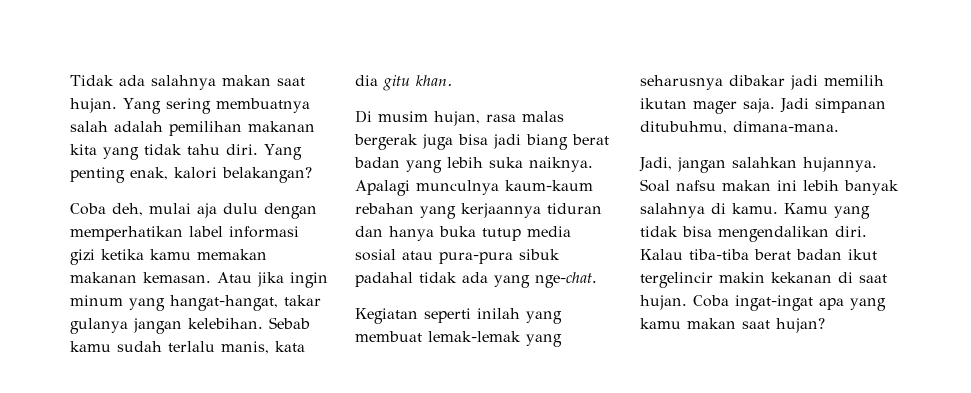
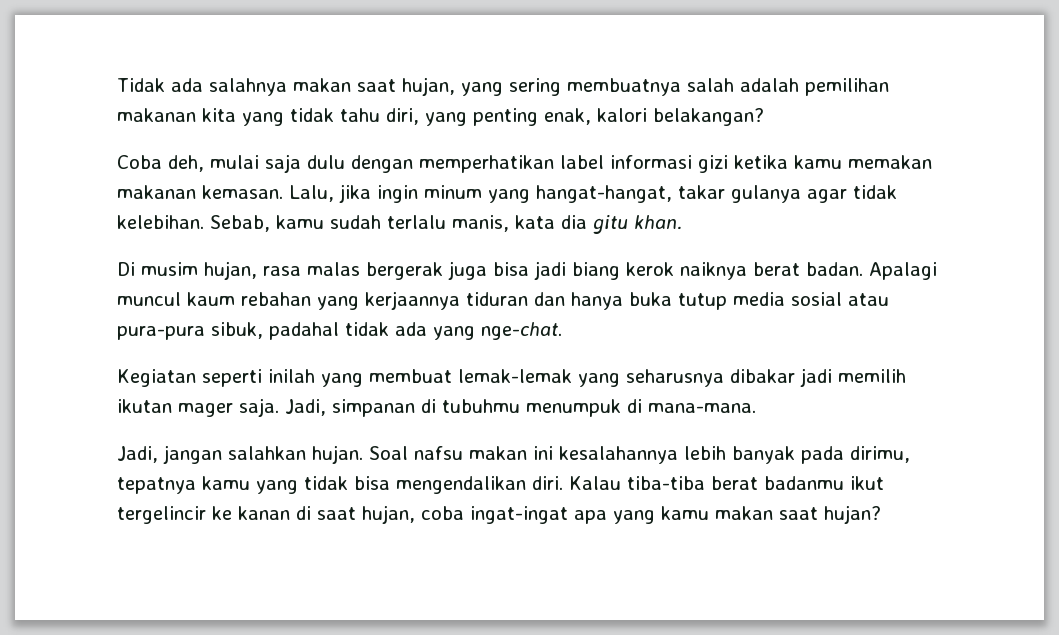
[70,98,161,114] hujan. Yang -> [402,77,503,96] hujan, yang
[226,144,302,160] diri. Yang -> [386,108,467,126] diri, yang
[197,203,217,218] aja -> [265,154,301,173] saja
[217,272,252,283] Atau -> [289,185,334,202] Lalu,
[133,317,310,334] jangan kelebihan. Sebab -> [807,185,897,203] [117,215,270,232] agar tidak kelebihan. Sebab,
[572,134,609,145] [354,157,593,173] [355,180,593,196] berat badan yang lebih suka naiknya. Apalagi munculnya kaum-kaum -> [626,262,937,280] [117,292,235,306] kerok naiknya berat badan. Apalagi muncul kaum
[519,249,560,260] sibuk -> [211,322,263,339] sibuk,
[780,98,886,113] [640,121,839,134] Jadi simpanan ditubuhmu, dimana-mana. -> [285,399,756,417] Jadi, simpanan di tubuhmu menumpuk di mana-mana.
[803,157,877,172] hujannya. -> [312,445,363,464] hujan.
(797, 185) none -> [559,446,678,464] kesalahannya
[640,203,828,218] salahnya di kamu. Kamu -> [801,446,910,464] [117,476,250,494] pada dirimu, tepatnya kamu
[796,249,842,260] badan -> [764,476,844,490] badanmu
[719,272,887,283] [640,295,729,310] makin kekanan di saat hujan. Coba -> [212,505,464,524] ke kanan di saat hujan, coba

